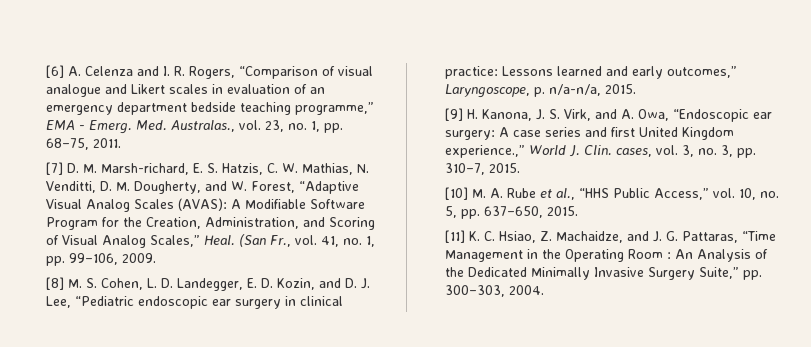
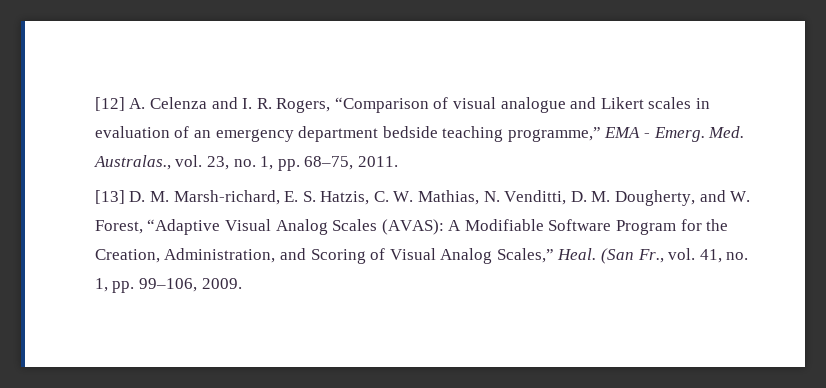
[45,65,64,78] [6] -> [94,97,125,111] [12]
[45,162,63,175] [7] -> [94,190,125,204] [13]
[45,277,370,291] [45,296,343,309] [444,66,737,79] [444,84,636,98] [444,108,772,122] [444,127,734,140] [444,145,756,158] [444,163,520,175] [444,187,779,200] [444,206,578,219] [444,230,776,243] [444,249,768,262] [444,267,762,280] [444,285,544,297] // [8] M. S. Cohen, L. D. Landegger, E. D. Kozin, and D. J. Lee, “Pediatric endoscopic ear surgery in clinical practice: Lessons learned and early outcomes,” Laryngoscope, p. n/a-n/a, 2015. // [9] H. Kanona, J. S. Virk, and A. Owa, “Endoscopic ear surgery: A case series and first United Kingdom experience.,” World J. Clin. cases, vol. 3, no. 3, pp. 310–7, 2015. // [10] M. A. Rube et al., “HHS Public Access,” vol. 10, no. 5, pp. 637–650, 2015. // [11] K. C. Hsiao, Z. Machaidze, and J. G. Pattaras, “Time Management in the Operating Room : An Analysis of the Dedicated Minimally Invasive Surgery Suite,” pp. 300–303, 2004. -> (242, 283) none

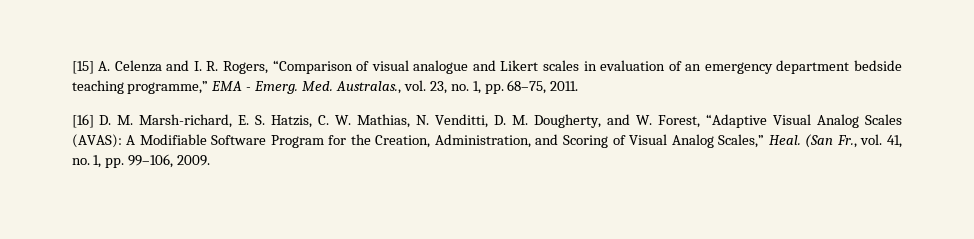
[94,97,125,111] [12] -> [71,61,94,74] [15]
[94,190,125,204] [13] -> [71,114,94,128] [16]

